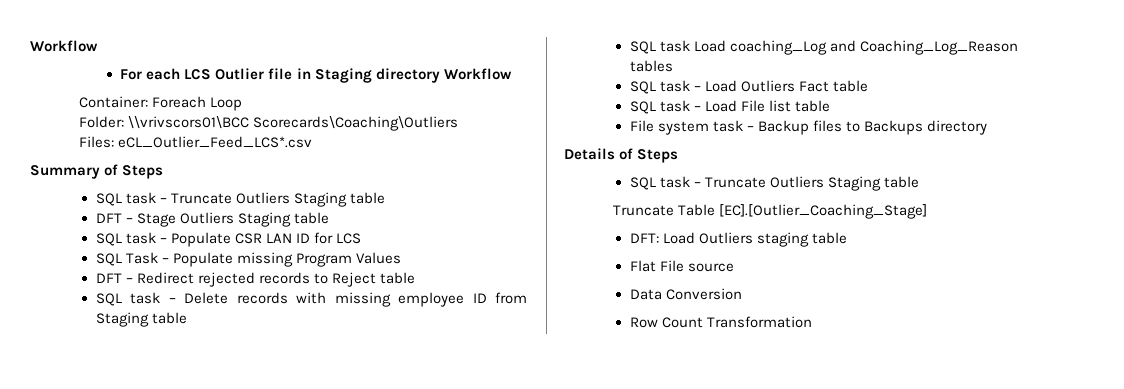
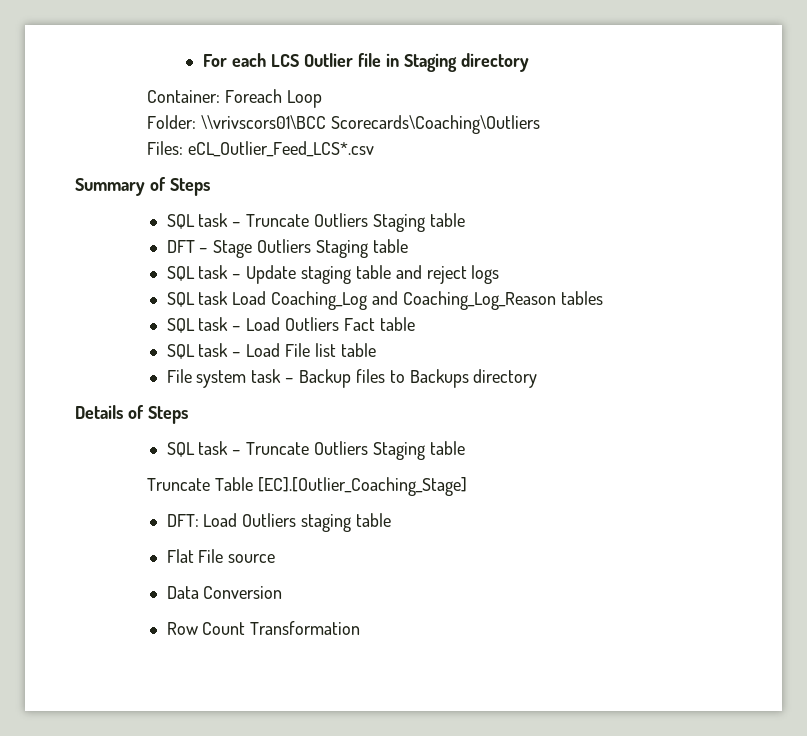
[30,40,98,52] Workflow // -> (202, 60) none
[443,68,512,80] Workflow -> (529, 62) none
[170,232,362,247] [95,252,401,267] [95,272,416,287] [95,292,527,307] [95,312,187,327] Populate CSR LAN ID for LCS // SQL Task – Populate missing Program Values // DFT – Redirect rejected records to Reject table // SQL task – Delete records with missing employee ID from Staging table -> [246,265,500,284] Update staging table and reject logs
[729,40,827,55] coaching_Log -> [271,291,368,310] Coaching_Log

